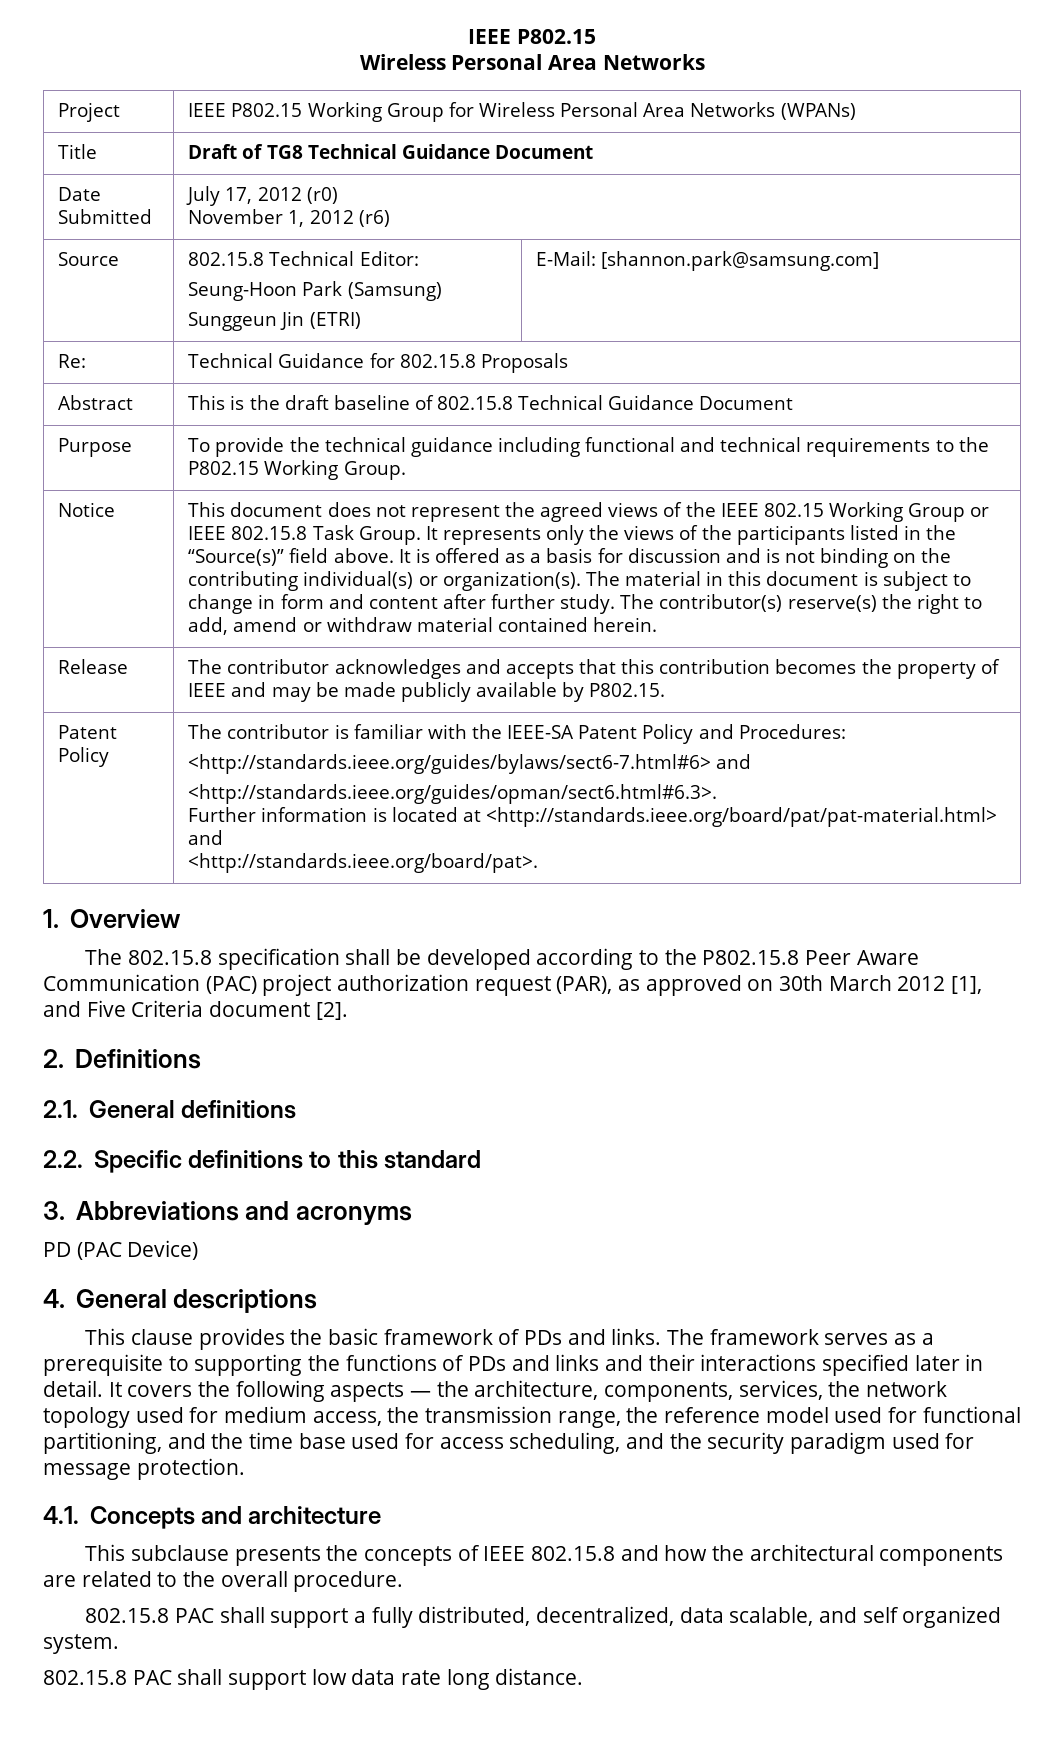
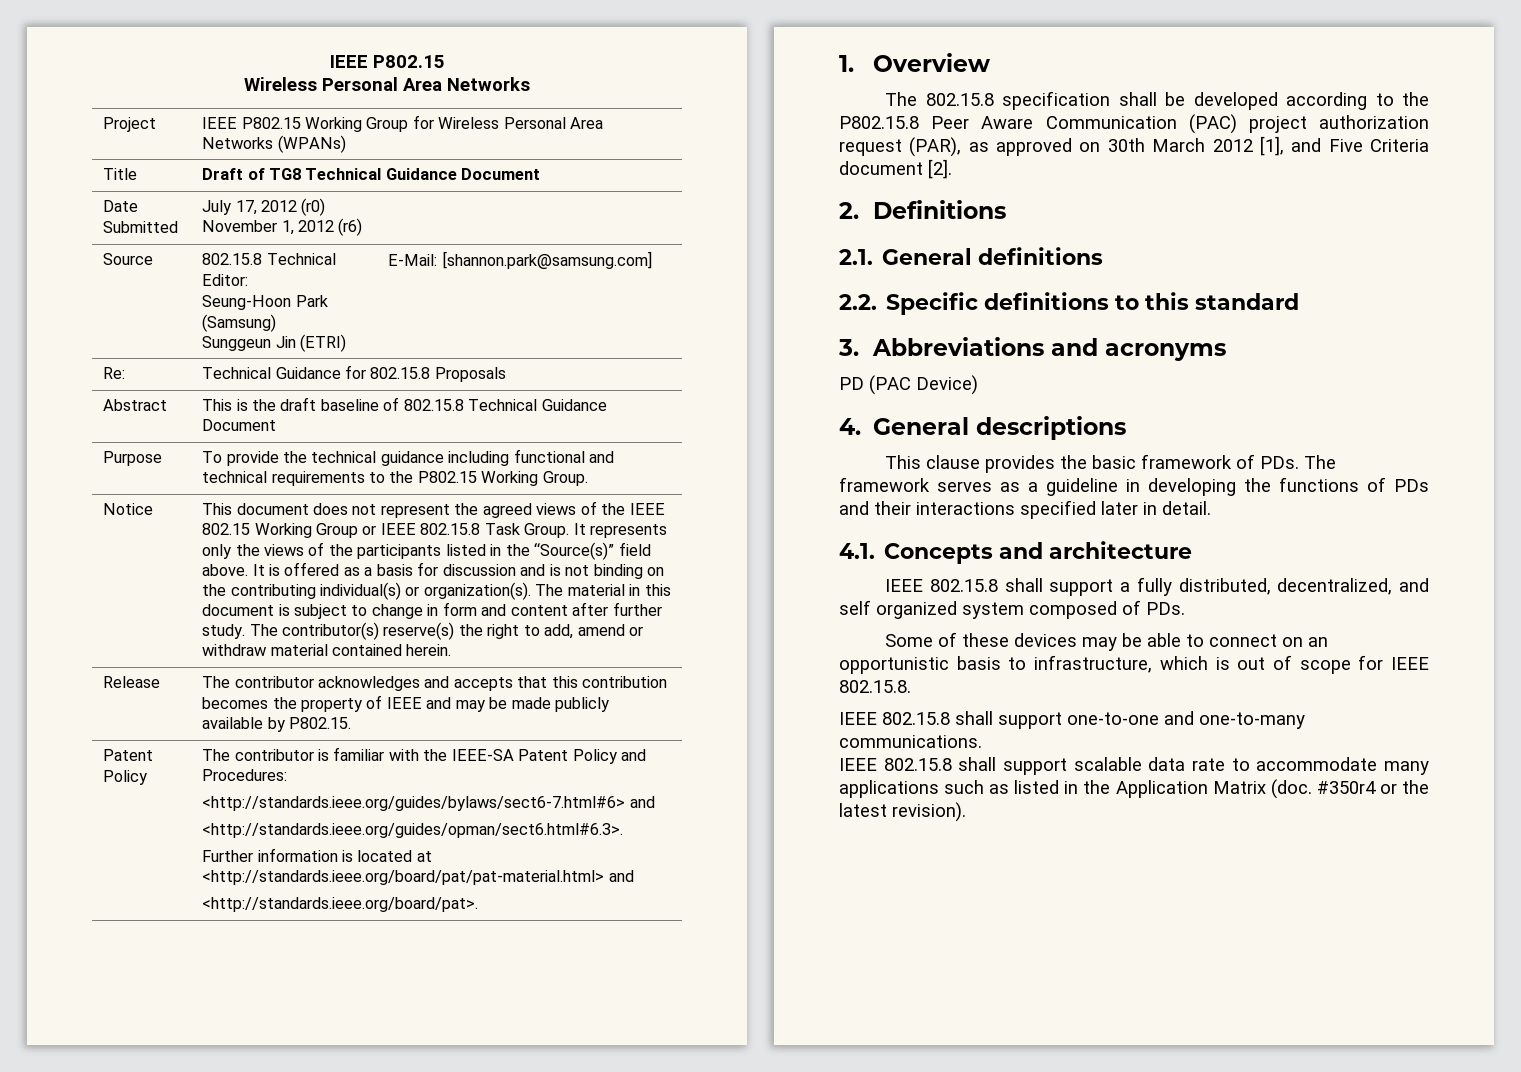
[524,1328,662,1345] PDs and links. -> [1260,456,1300,469] PDs.
[43,1354,303,1376] prerequisite to supporting -> [1046,478,1236,496] guideline in developing
[555,1354,644,1371] links and -> (869, 508) none
[108,1380,948,1402] [43,1406,1021,1428] [43,1432,975,1454] [43,1458,245,1480] [43,1506,382,1529] [85,1544,1004,1566] [43,1571,404,1592] [85,1608,215,1623] It covers the following aspects — the architecture, components, services, the network topology used for medium access, the transmission range, the reference model used for functional partitioning, and the time base used for access scheduling, and the security paradigm used for message protection. // 4.1. Concepts and architecture // This subclause presents the concepts of IEEE 802.15.8 and how the architectural components are related to the overall procedure. // 802.15.8 PAC -> [839,541,1193,564] [885,579,998,592] // 4.1. Concepts and architecture // IEEE 802.15.8
[679,1607,814,1626] data scalable, -> (1393, 586) none
[43,1634,119,1654] [43,1668,584,1690] system. // 802.15.8 PAC shall support low data rate long distance. -> [962,600,1185,619] [885,632,1329,651] [839,655,1429,674] [839,680,911,693] [839,711,1305,729] [839,735,982,748] [839,757,1429,775] [839,779,1429,799] [839,802,966,822] system composed of PDs. // Some of these devices may be able to connect on an opportunistic basis to infrastructure, which is out of scope for IEEE 802.15.8. // IEEE 802.15.8 shall support one-to-one and one-to-many communications. // IEEE 802.15.8 shall support scalable data rate to accommodate many applications such as listed in the Application Matrix (doc. #350r4 or the latest revision).

